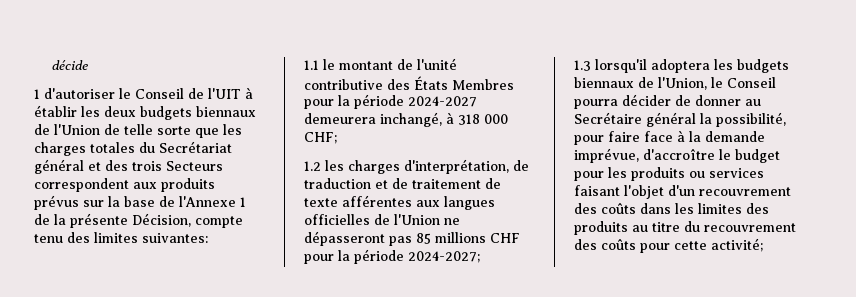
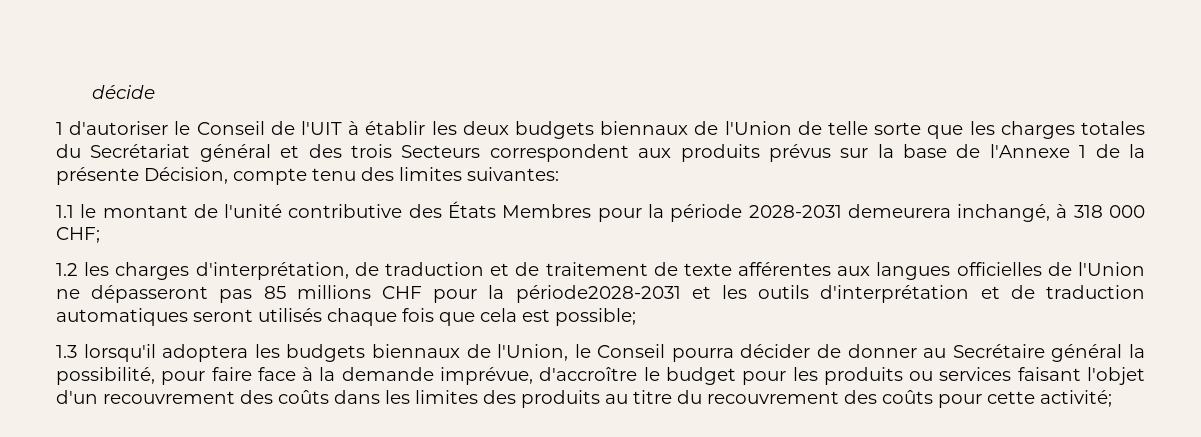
[408,96,477,107] 2024-2027 -> [748,205,842,218] 2028-2031
[354,249,480,264] période 2024-2027; -> [515,285,1146,303] [56,308,636,326] période2028-2031 et les outils d'interprétation et de traduction automatiques seront utilisés chaque fois que cela est possible;

